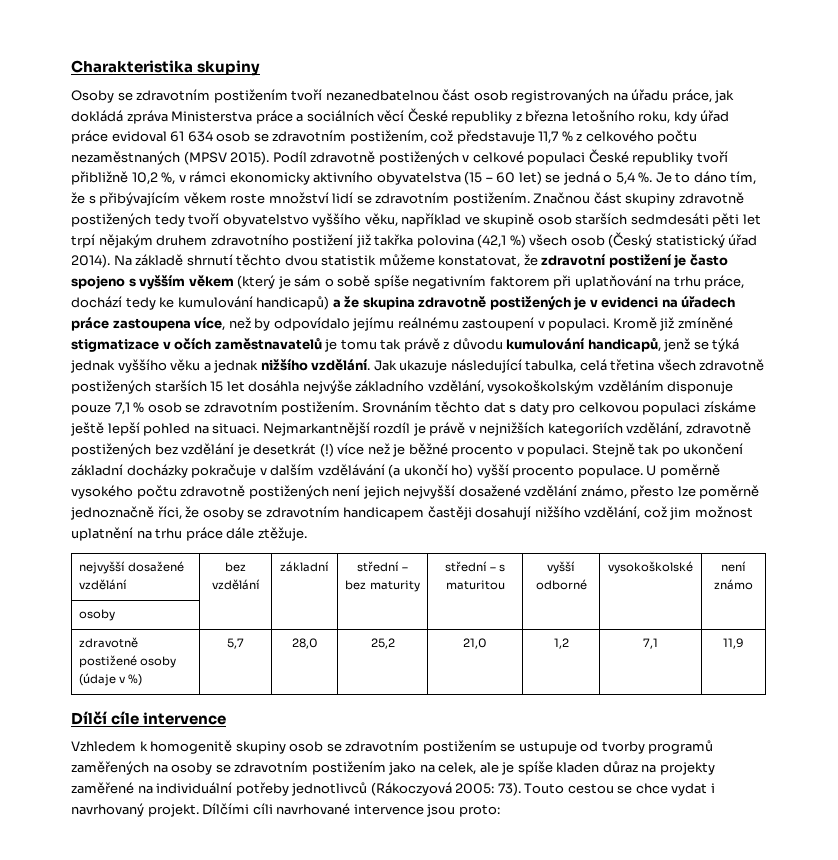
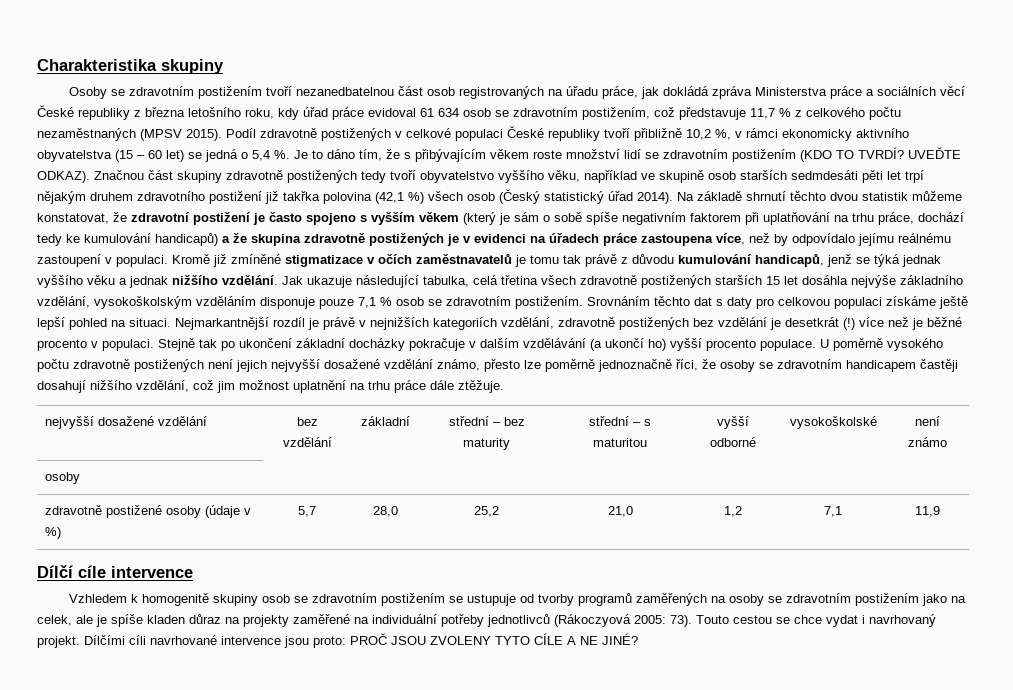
[452,192,530,206] postižením. -> [732,147,961,162] [37,171,90,183] postižením (KDO TO TVRDÍ? UVEĎTE ODKAZ).
(500, 810) none -> [350,633,638,645] PROČ JSOU ZVOLENY TYTO CÍLE A NE JINÉ?

